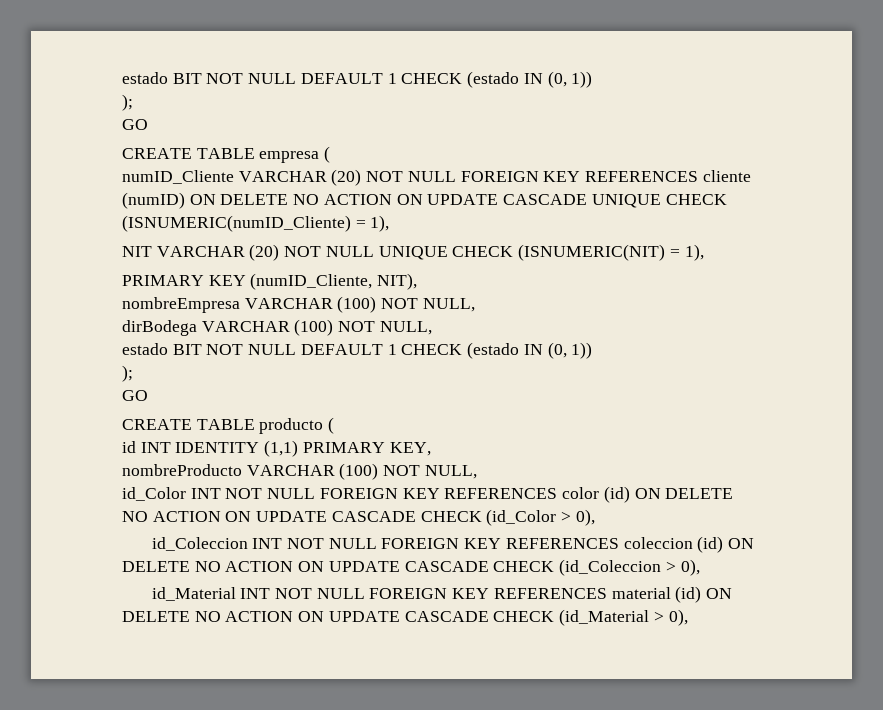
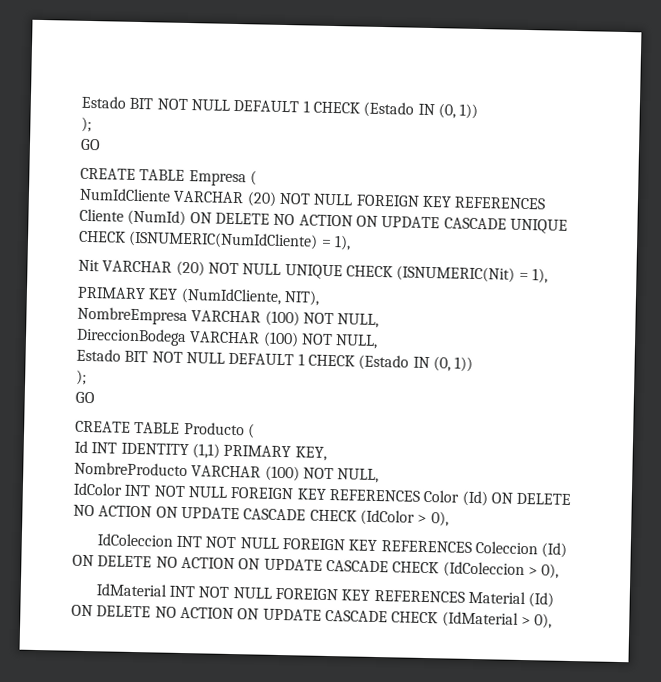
[122,71,593,88] [122,94,133,111] [122,119,148,130] [122,146,331,163] [122,170,234,184] estado BIT NOT NULL DEFAULT 1 CHECK (estado IN (0, 1)) // ); // GO // CREATE TABLE empresa ( // numID_Cliente -> [81,95,479,120] [81,116,92,133] [80,138,101,151] [80,167,257,187] [79,187,171,202] Estado BIT NOT NULL DEFAULT 1 CHECK (Estado IN (0, 1)) // ); // GO // CREATE TABLE Empresa ( // NumIdCliente
[702,170,751,182] [122,192,185,209] cliente (numID) -> [79,208,187,227] Cliente (NumId)
[122,215,390,232] [122,246,152,257] (ISNUMERIC(numID_Cliente) = 1), // NIT -> [128,230,351,251] [78,259,100,272] (ISNUMERIC(NumIdCliente) = 1), // Nit
[518,244,666,261] (ISNUMERIC(NIT) -> [396,265,516,283] (ISNUMERIC(Nit)
[250,273,373,290] (numID_Cliente, -> [180,287,282,305] (NumIdCliente,
[122,296,475,313] [122,319,432,336] [122,342,593,359] [122,365,133,382] [122,390,148,401] [122,417,335,434] [122,441,136,453] nombreEmpresa VARCHAR (100) NOT NULL, // dirBodega VARCHAR (100) NOT NULL, // estado BIT NOT NULL DEFAULT 1 CHECK (estado IN (0, 1)) // ); // GO // CREATE TABLE producto ( // id -> [77,306,380,329] [76,327,379,349] [76,348,474,372] [76,369,87,385] [75,391,95,404] [75,420,255,439] [74,440,88,454] NombreEmpresa VARCHAR (100) NOT NULL, // DireccionBodega VARCHAR (100) NOT NULL, // Estado BIT NOT NULL DEFAULT 1 CHECK (Estado IN (0, 1)) // ); // GO // CREATE TABLE Producto ( // Id
[122,463,477,480] [122,486,734,503] [122,509,595,526] [151,536,755,553] [122,559,700,576] [151,586,733,603] [122,609,650,626] nombreProducto VARCHAR (100) NOT NULL, // id_Color INT NOT NULL FOREIGN KEY REFERENCES color (id) ON DELETE NO ACTION ON UPDATE CASCADE CHECK (id_Color > 0), // id_Coleccion INT NOT NULL FOREIGN KEY REFERENCES coleccion (id) ON DELETE NO ACTION ON UPDATE CASCADE CHECK (id_Coleccion > 0), // id_Material INT NOT NULL FOREIGN KEY REFERENCES material (id) ON DELETE NO ACTION ON UPDATE CASCADE CHECK (id_Material -> [74,461,380,484] [73,482,572,507] [73,504,449,527] [96,533,568,558] [72,554,560,579] [95,583,555,608] [71,604,519,628] NombreProducto VARCHAR (100) NOT NULL, // IdColor INT NOT NULL FOREIGN KEY REFERENCES Color (Id) ON DELETE NO ACTION ON UPDATE CASCADE CHECK (IdColor > 0), // IdColeccion INT NOT NULL FOREIGN KEY REFERENCES Coleccion (Id) ON DELETE NO ACTION ON UPDATE CASCADE CHECK (IdColeccion > 0), // IdMaterial INT NOT NULL FOREIGN KEY REFERENCES Material (Id) ON DELETE NO ACTION ON UPDATE CASCADE CHECK (IdMaterial

